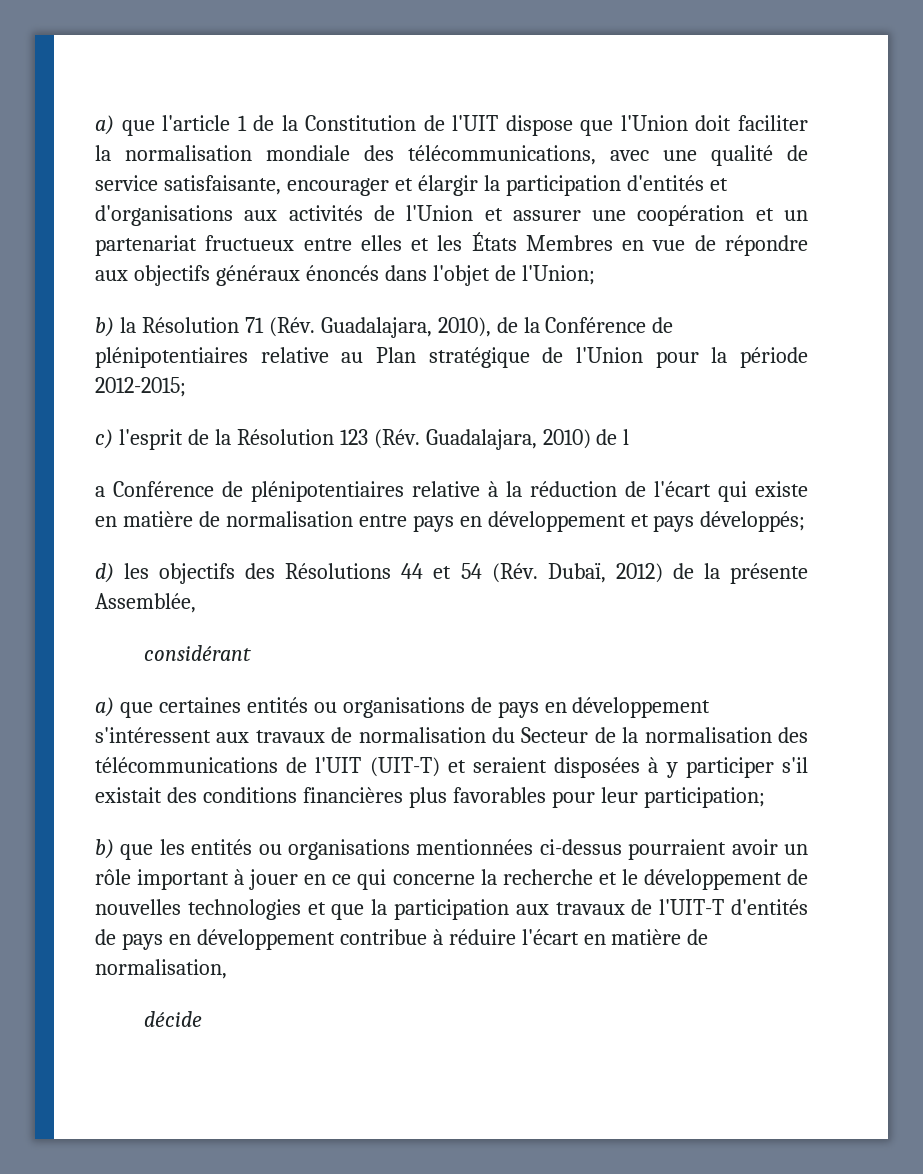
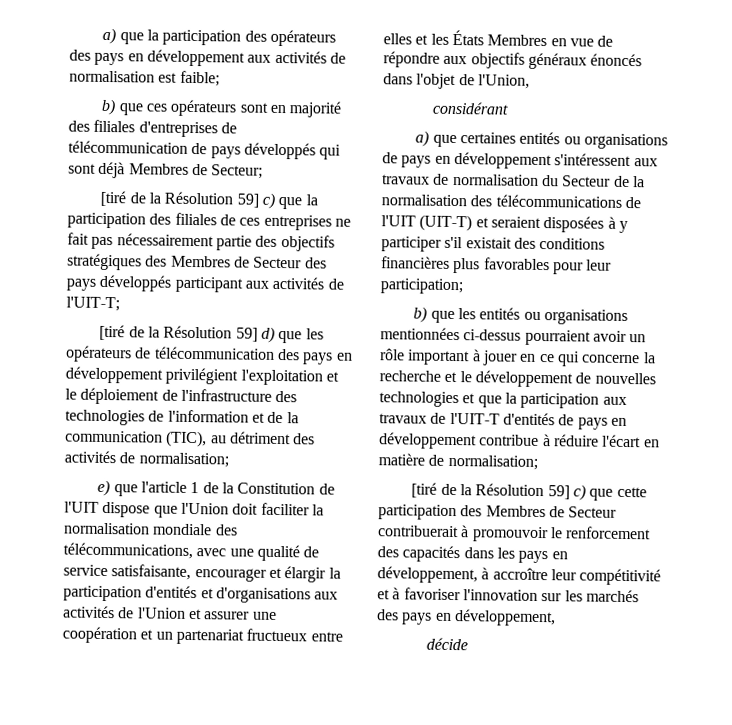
[95,115,155,136] a) que -> [102,27,337,47] [69,49,346,67] [69,70,220,87] [101,98,343,118] [68,119,237,138] [68,140,342,160] [68,161,264,179] [100,190,318,210] [67,212,351,231] [67,232,335,252] [67,253,327,271] [66,274,344,293] [66,296,120,312] [99,324,324,344] [65,345,353,365] [65,366,339,386] [65,387,298,405] [65,409,299,426] [65,430,316,448] [64,450,229,468] [97,479,138,497] a) que la participation des opérateurs des pays en développement aux activités de normalisation est faible; // b) que ces opérateurs sont en majorité des filiales d'entreprises de télécommunication de pays développés qui sont déjà Membres de Secteur; // [tiré de la Résolution 59] c) que la participation des filiales de ces entreprises ne fait pas nécessairement partie des objectifs stratégiques des Membres de Secteur des pays développés participant aux activités de l'UIT-T; // [tiré de la Résolution 59] d) que les opérateurs de télécommunication des pays en développement privilégient l'exploitation et le déploiement de l'infrastructure des technologies de l'information et de la communication (TIC), au détriment des activités de normalisation; // e) que
[521,265,595,285] [95,317,674,338] [95,347,808,368] [95,377,186,397] [95,429,630,450] [95,481,808,502] [95,511,806,532] [95,563,809,584] [95,593,196,613] l'Union; // b) la Résolution 71 (Rév. Guadalajara, 2010), de la Conférence de plénipotentiaires relative au Plan stratégique de l'Union pour la période 2012-2015; // c) l'esprit de la Résolution 123 (Rév. Guadalajara, 2010) de l // a Conférence de plénipotentiaires relative à la réduction de l'écart qui existe en matière de normalisation entre pays en développement et pays développés; // d) les objectifs des Résolutions 44 et 54 (Rév. Dubaï, 2012) de la présente Assemblée, -> [477,74,530,89] l'Union,
[95,959,227,979] normalisation, -> [447,454,538,470] [411,482,647,501] [378,504,618,521] [378,525,652,543] [377,545,568,564] [377,566,662,586] [377,587,639,603] [377,609,556,627] normalisation; // [tiré de la Résolution 59] c) que cette participation des Membres de Secteur contribuerait à promouvoir le renforcement des capacités dans les pays en développement, à accroître leur compétitivité et à favoriser l'innovation sur les marchés des pays en développement,

